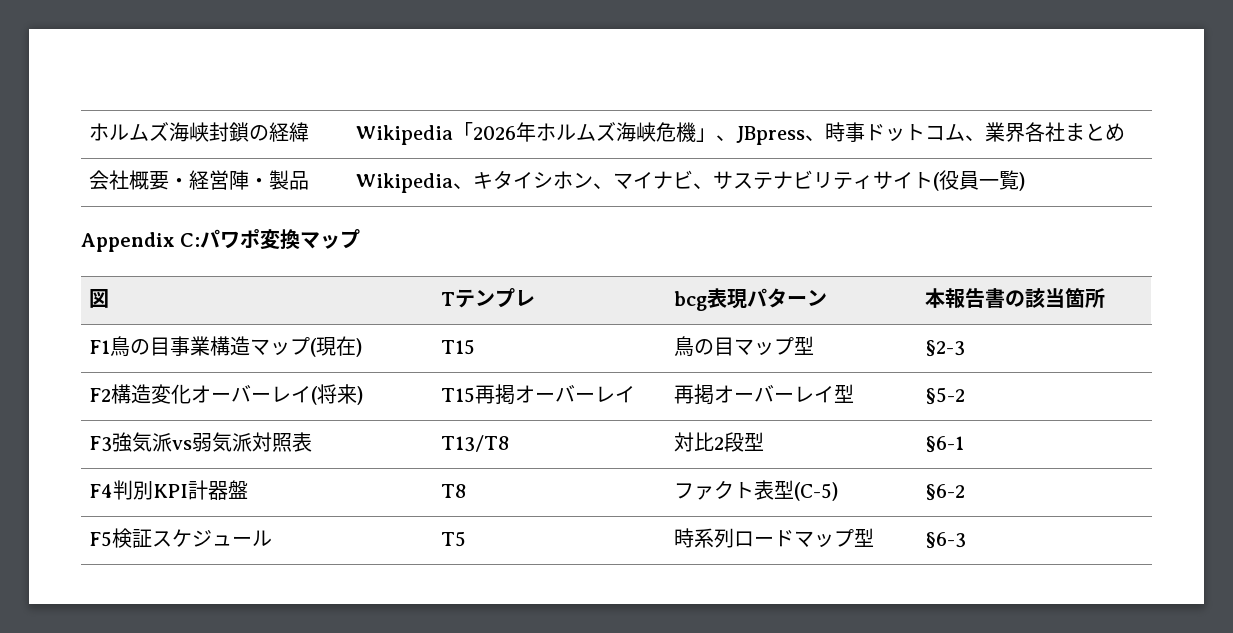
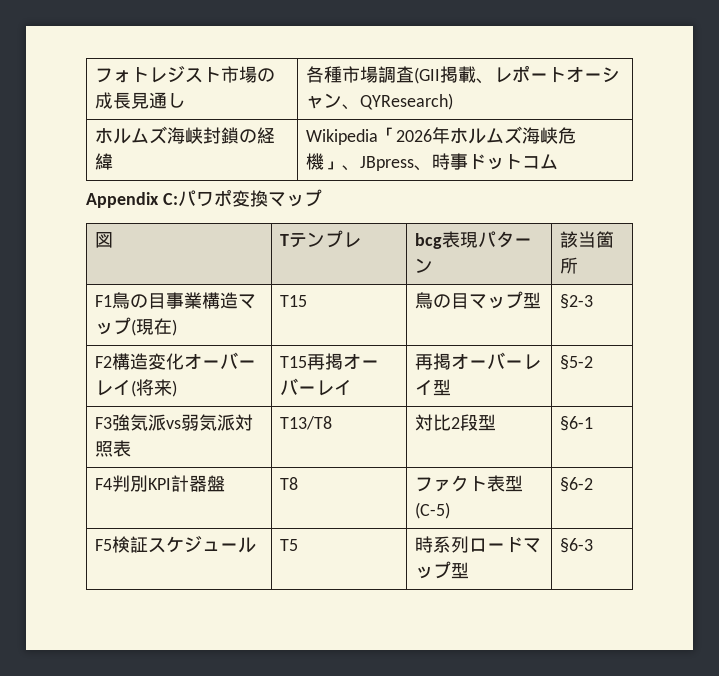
(89, 132) none -> [95,66,276,83] [95,92,186,109] [306,65,621,84] [306,93,454,110] フォトレジスト市場の成長見通し | 各種市場調査(GII掲載、レポートオーシャン、QYResearch) //
[965,122,1126,142] [89,170,310,190] [356,170,1026,193] 、業界各社まとめ // 会社概要・経営陣・製品 | Wikipedia、キタイシホン、マイナビ、サステナビリティサイト(役員一覧) -> (559, 162) none
[925,288,1026,309] 本報告書の -> (434, 265) none

